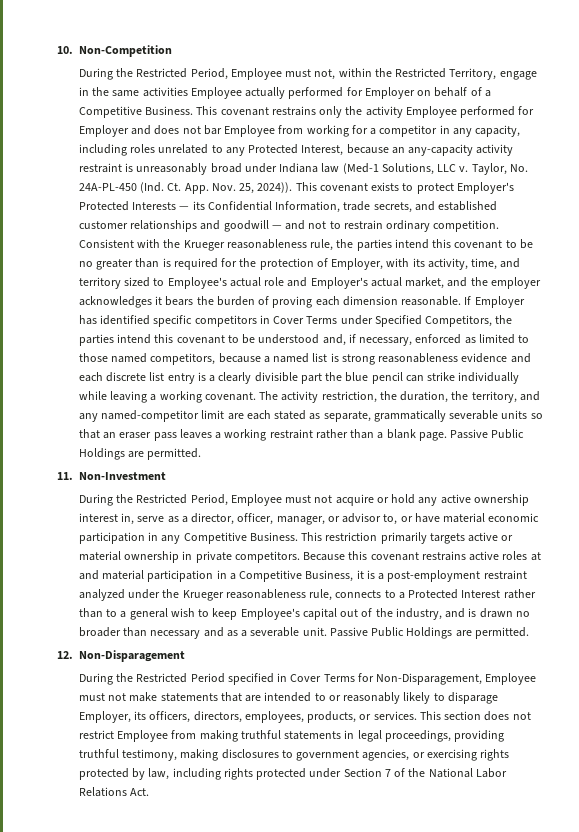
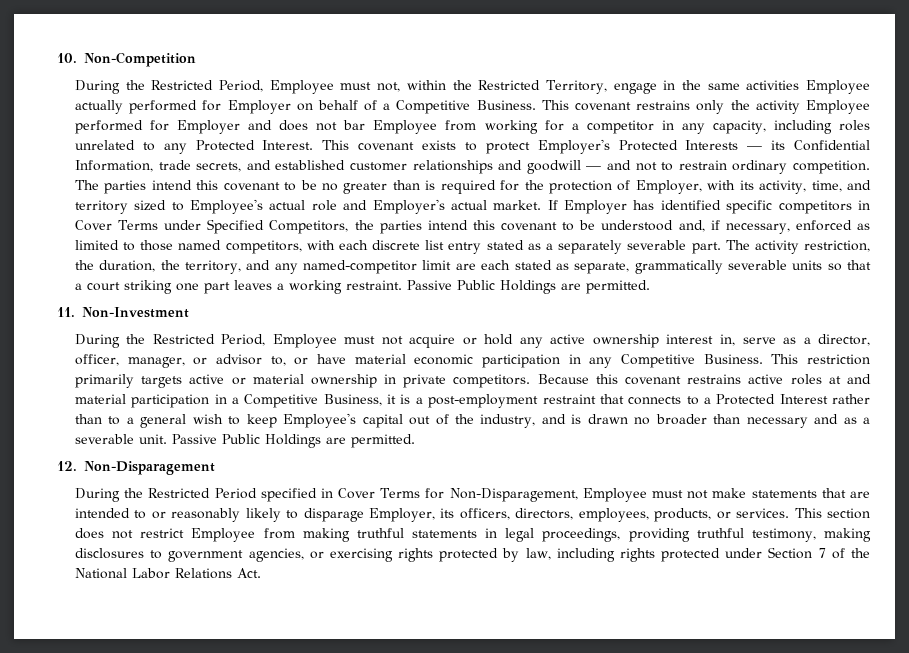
[301,144,514,156] [78,163,528,175] [78,182,293,194] Interest, because an any-capacity activity restraint is unreasonably broad under Indiana law (Med-1 Solutions, LLC v. Taylor, No. 24A-PL-450 (Ind. Ct. App. Nov. 25, 2024)). -> [262,140,314,150] Interest.
[78,239,354,251] Consistent with the Krueger reasonableness rule, the -> [74,180,99,190] The
[405,277,541,289] [78,296,462,308] market, and the employer acknowledges it bears the burden of proving each dimension reasonable. -> [493,200,542,210] market.
[218,353,531,365] [78,372,520,384] [78,391,256,403] because a named list is strong reasonableness evidence and each discrete list entry is a clearly divisible part the blue pencil can strike individually while leaving a working covenant. -> [306,240,721,254] with each discrete list entry stated as a separately severable part.
[103,429,447,441] an eraser pass leaves a working restraint rather than a blank page. -> [74,280,402,294] a court striking one part leaves a working restraint.
[78,589,333,601] analyzed under the Krueger reasonableness rule, -> [599,394,624,404] that

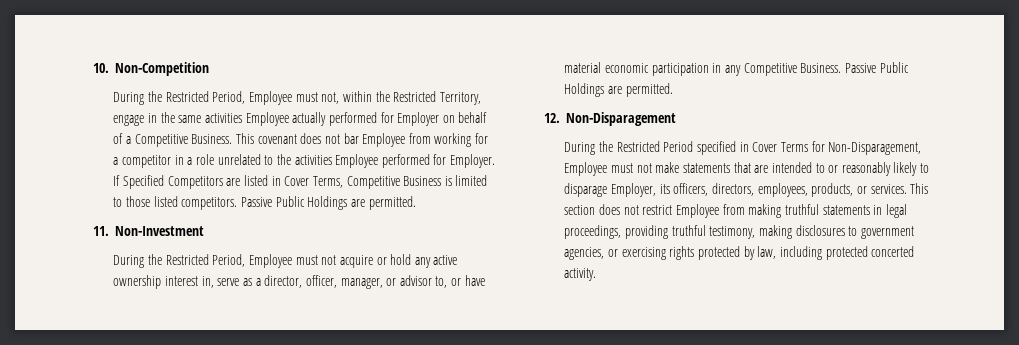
[636,100,870,114] [74,120,273,134] restrains only the activity Employee performed for Employer and -> (297, 139) none
[681,120,871,134] [74,139,871,154] [74,160,870,174] [74,180,871,194] [74,199,870,214] [74,219,870,234] [74,240,871,254] [74,260,871,274] [74,280,402,294] any capacity, including roles unrelated to any Protected Interest. This covenant exists to protect Employer's Protected Interests — its Confidential Information, trade secrets, and established customer relationships and goodwill — and not to restrain ordinary competition. The parties intend this covenant to be no greater than is required for the protection of Employer, with its activity, time, and territory sized to Employee's actual role and Employer's actual market. If Employer has identified specific competitors in Cover Terms under Specified Competitors, the parties intend this covenant to be understood and, if necessary, enforced as limited to those named competitors, with each discrete list entry stated as a separately severable part. The activity restriction, the duration, the territory, and any named-competitor limit are each stated as separate, grammatically severable units so that a court striking one part leaves a working restraint. -> [187,154,496,168] [113,175,488,189] [113,196,238,210] a role unrelated to the activities Employee performed for Employer. If Specified Competitors are listed in Cover Terms, Competitive Business is limited to those listed competitors.
[771,354,871,365] [74,374,871,388] [74,394,870,408] [74,413,871,428] [74,434,167,444] This restriction primarily targets active or material ownership in private competitors. Because this covenant restrains active roles at and material participation in a Competitive Business, it is a post-employment restraint that connects to a Protected Interest rather than to a general wish to keep Employee's capital out of the industry, and is drawn no broader than necessary and as a severable unit. -> (842, 68) none
[619,547,871,562] [74,568,261,579] rights protected under Section 7 of the National Labor Relations Act. -> [825,246,915,260] [564,268,597,281] protected concerted activity.

